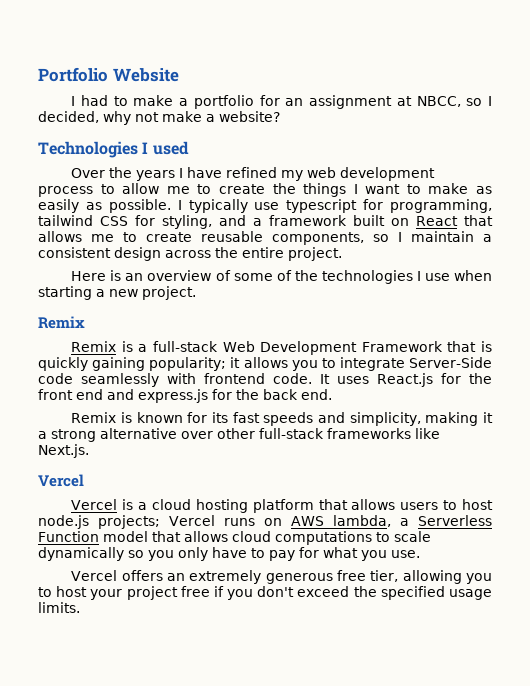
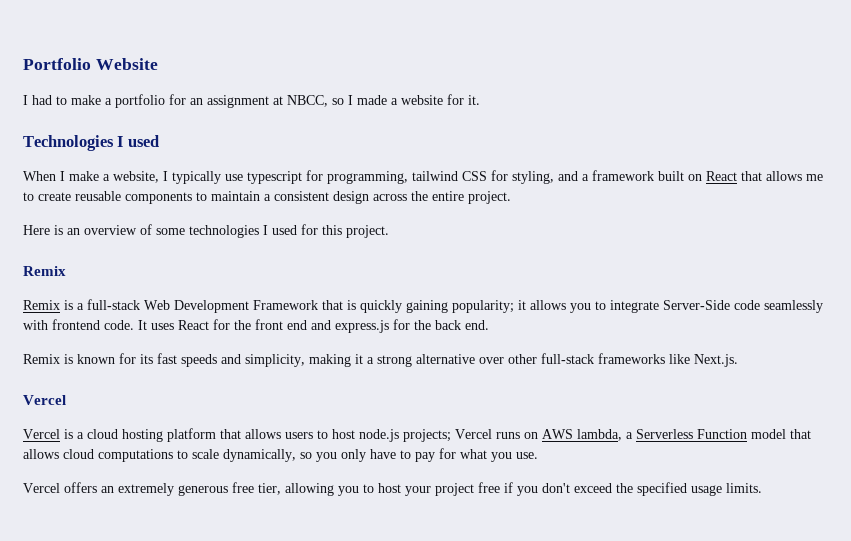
[38,111,280,125] [38,141,189,158] [71,167,436,181] [38,183,492,197] [38,199,171,213] decided, why not make a website? // Technologies I used // Over the years I have refined my web development process to allow me to create the things I want to make as easily as possible. -> [357,94,480,105] [23,135,159,151] [23,171,159,183] made a website for it. // Technologies I used // When I make a website,
[272,232,402,245] components, so I -> [125,192,207,204] components to
[276,270,492,284] [38,286,138,300] of the technologies I use when starting a new -> [189,224,342,238] technologies I used for this
[377,373,433,387] React.js -> [178,320,209,330] React
[38,547,124,561] dynamically -> [223,449,296,462] dynamically,

